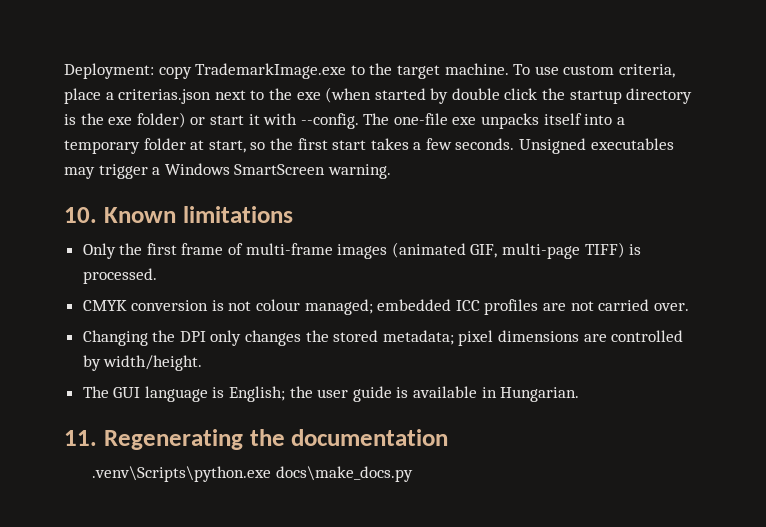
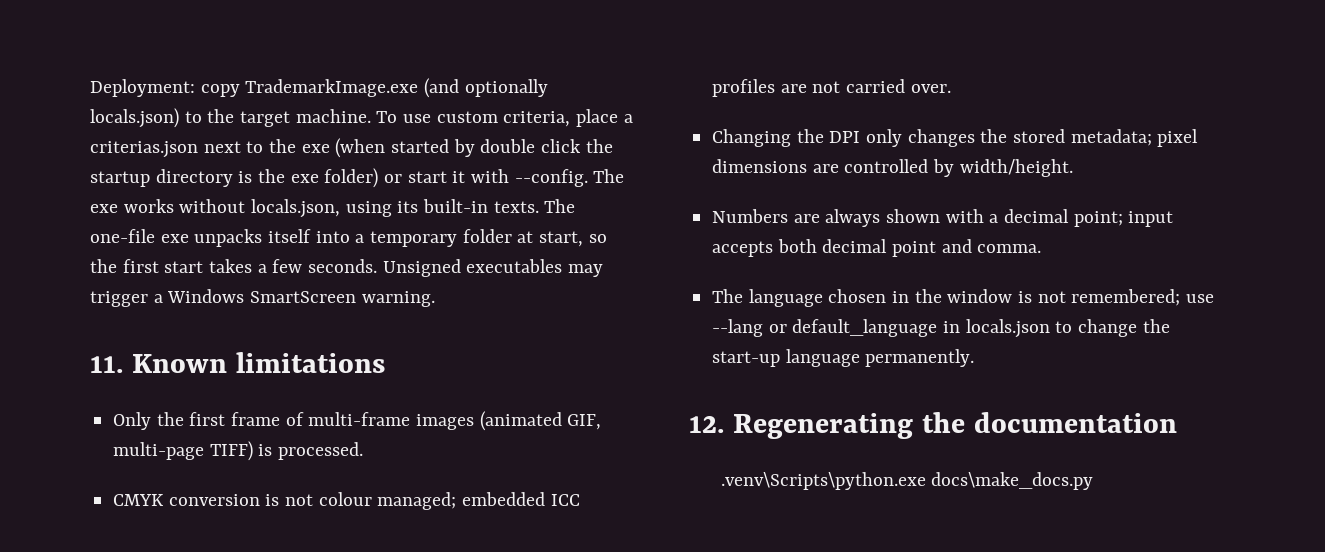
(347, 71) none -> [424,78,548,98] [90,108,179,128] (and optionally locals.json)
(390, 119) none -> [90,199,576,218] exe works without locals.json, using its built-in texts. The
[64,207,97,223] 10. -> [90,356,123,373] 11.
[82,386,580,402] [64,430,97,446] The GUI language is English; the user guide is available in Hungarian. // 11. -> [712,209,1174,227] [712,239,1042,257] [712,289,1215,307] [712,319,1170,338] [712,349,975,367] [689,416,724,433] Numbers are always shown with a decimal point; input accepts both decimal point and comma. // The language chosen in the window is not remembered; use --lang or default_language in locals.json to change the start-up language permanently. // 12.

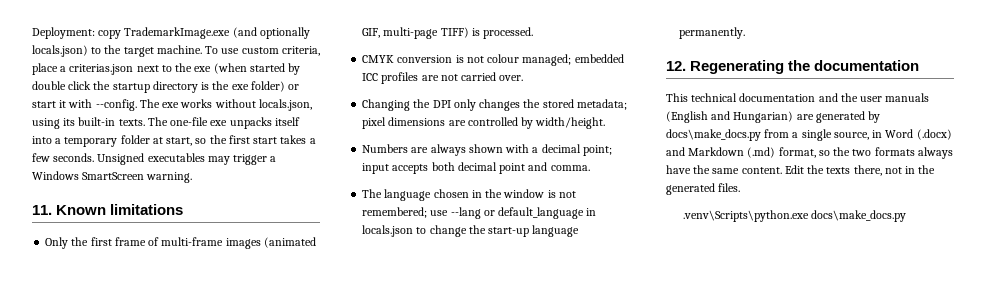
(1177, 422) none -> [666,93,930,102] [666,111,881,123] [666,129,952,141] [666,147,953,159] [666,165,936,176] [666,183,741,195] // This technical documentation and the user manuals (English and Hungarian) are generated by docs\make_docs.py from a single source, in Word (.docx) and Markdown (.md) format, so the two formats always have the same content. Edit the texts there, not in the generated files.

